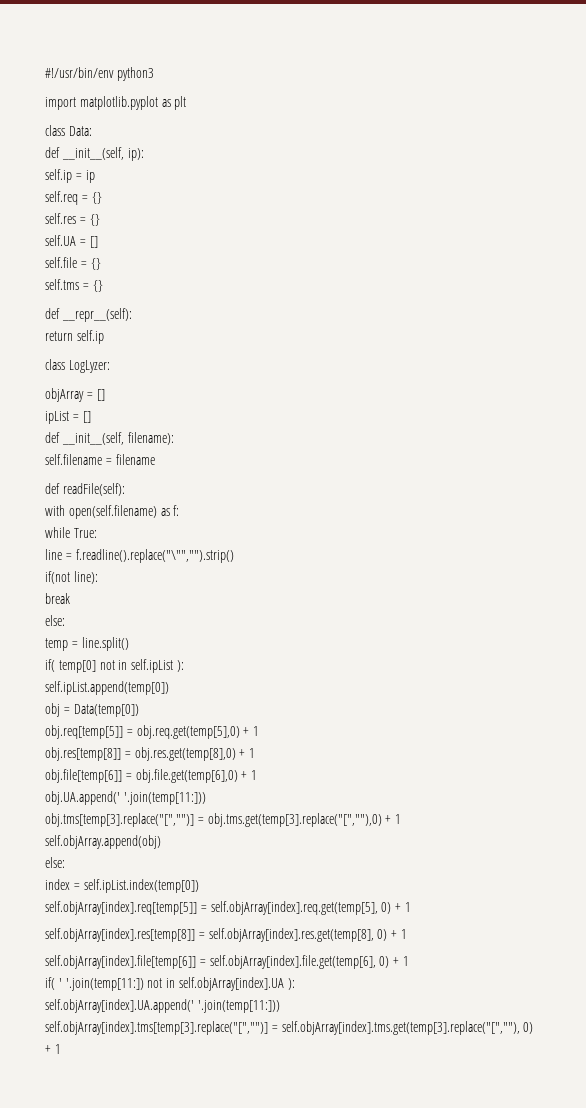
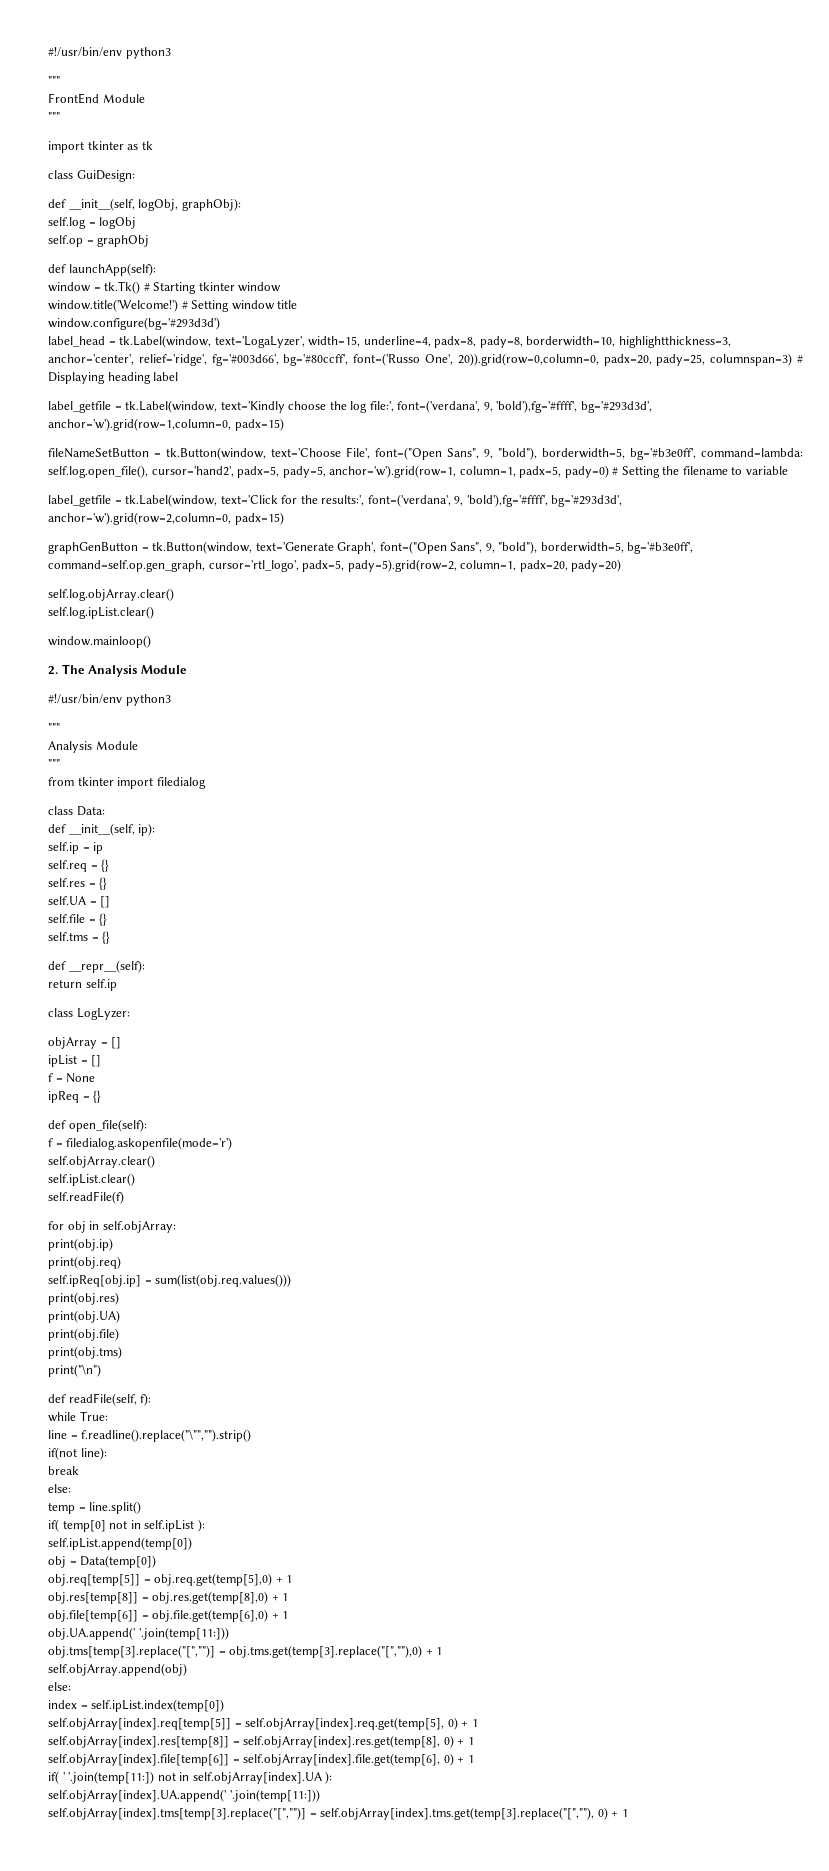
[45,67,154,81] [45,96,187,110] #!/usr/bin/env python3 // import matplotlib.pyplot as plt -> [48,47,171,59] [48,76,60,85] [48,93,145,104] [48,112,60,121] [48,141,153,153] [48,170,135,182] [48,198,241,211] [48,217,137,229] [48,235,150,247] [48,263,156,276] [48,281,282,294] [48,299,298,312] [48,317,220,330] [48,335,731,348] [48,353,803,366] [48,372,179,384] [48,400,652,413] [48,418,284,431] [48,447,803,460] [48,465,788,478] [48,494,623,507] [48,512,284,525] [48,541,694,554] [48,559,622,572] [48,588,174,601] [48,606,154,619] [48,635,151,648] [48,664,187,677] [48,694,171,706] [48,723,60,732] [48,741,138,753] [48,759,60,768] [48,777,206,789] #!/usr/bin/env python3 // """ // FrontEnd Module // """ // import tkinter as tk // class GuiDesign: // def __init__(self, logObj, graphObj): // self.log = logObj // self.op = graphObj // def launchApp(self): // window = tk.Tk() # Starting tkinter window // window.title('Welcome!') # Setting window title // window.configure(bg='#293d3d') // label_head = tk.Label(window, text='LogaLyzer', width=15, underline=4, padx=8, pady=8, borderwidth=10, highlightthickness=3, anchor='center', relief='ridge', fg='#003d66', bg='#80ccff', font=('Russo One', 20)).grid(row=0,column=0, padx=20, pady=25, columnspan=3) # Displaying heading label // label_getfile = tk.Label(window, text='Kindly choose the log file:', font=('verdana', 9, 'bold'),fg='#ffff', bg='#293d3d', anchor='w').grid(row=1,column=0, padx=15) // fileNameSetButton = tk.Button(window, text='Choose File', font=("Open Sans", 9, "bold"), borderwidth=5, bg='#b3e0ff', command=lambda: self.log.open_file(), cursor='hand2', padx=5, pady=5, anchor='w').grid(row=1, column=1, padx=5, pady=0) # Setting the filename to variable // label_getfile = tk.Label(window, text='Click for the results:', font=('verdana', 9, 'bold'),fg='#ffff', bg='#293d3d', anchor='w').grid(row=2,column=0, padx=15) // graphGenButton = tk.Button(window, text='Generate Graph', font=("Open Sans", 9, "bold"), borderwidth=5, bg='#b3e0ff', command=self.op.gen_graph, cursor='rtl_logo', padx=5, pady=5).grid(row=2, column=1, padx=20, pady=20) // self.log.objArray.clear() // self.log.ipList.clear() // window.mainloop() // 2. The Analysis Module // #!/usr/bin/env python3 // """ // Analysis Module // """ // from tkinter import filedialog
[45,432,174,445] [45,454,155,465] [45,483,125,496] [45,505,180,519] def __init__(self, filename): // self.filename = filename // def readFile(self): // with open(self.filename) as f: -> [48,1073,96,1083] [48,1090,102,1103] [48,1119,147,1132] [48,1137,233,1150] [48,1155,155,1168] [48,1173,135,1186] [48,1191,124,1204] [48,1221,176,1233] [48,1238,113,1251] [48,1256,121,1269] [48,1274,292,1287] [48,1292,119,1305] [48,1310,120,1323] [48,1328,119,1341] [48,1346,122,1359] [48,1364,101,1377] [48,1393,152,1406] f = None // ipReq = {} // def open_file(self): // f = filedialog.askopenfile(mode='r') // self.objArray.clear() // self.ipList.clear() // self.readFile(f) // for obj in self.objArray: // print(obj.ip) // print(obj.req) // self.ipReq[obj.ip] = sum(list(obj.req.values())) // print(obj.res) // print(obj.UA) // print(obj.file) // print(obj.tms) // print("\n") // def readFile(self, f):

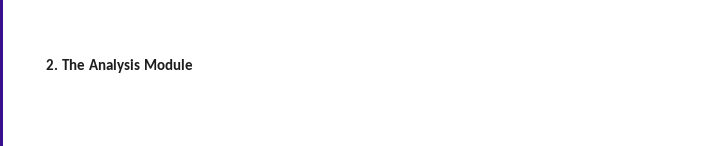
[48,47,171,59] [48,76,60,85] [48,93,145,104] [48,112,60,121] [48,141,153,153] [48,170,135,182] [48,198,241,211] [48,217,137,229] [48,235,150,247] [48,263,156,276] [48,281,282,294] [48,299,298,312] [48,317,220,330] [48,335,731,348] [48,353,803,366] [48,372,179,384] [48,400,652,413] [48,418,284,431] [48,447,803,460] [48,465,788,478] [48,494,623,507] [48,512,284,525] [48,541,694,554] [48,559,622,572] [48,588,174,601] [48,606,154,619] [48,635,151,648] [48,664,187,677] [48,694,171,706] [48,723,60,732] [48,741,138,753] [48,759,60,768] [48,777,206,789] [48,806,105,816] [48,823,156,836] [48,842,104,854] [48,859,110,872] [48,877,108,890] [48,896,111,908] [48,913,108,926] [48,931,111,944] [48,960,145,973] [48,979,117,991] [48,1008,130,1020] [48,1037,122,1049] [48,1055,102,1067] [48,1073,96,1083] [48,1090,102,1103] [48,1119,147,1132] [48,1137,233,1150] [48,1155,155,1168] [48,1173,135,1186] [48,1191,124,1204] [48,1221,176,1233] [48,1238,113,1251] [48,1256,121,1269] [48,1274,292,1287] [48,1292,119,1305] [48,1310,120,1323] [48,1328,119,1341] [48,1346,122,1359] [48,1364,101,1377] [48,1393,152,1406] [48,1411,108,1422] [48,1429,252,1442] [48,1447,107,1460] [48,1466,79,1475] [48,1484,71,1493] [48,1501,142,1514] [48,1519,205,1532] [48,1537,192,1550] [48,1555,157,1568] [48,1573,293,1586] [48,1591,289,1604] [48,1609,289,1622] [48,1627,229,1640] [48,1645,443,1658] [48,1663,187,1676] [48,1682,71,1691] [48,1699,225,1712] [48,1717,478,1730] [48,1735,474,1748] [48,1753,474,1766] [48,1771,333,1784] [48,1789,320,1802] [48,1807,628,1820] #!/usr/bin/env python3 // """ // FrontEnd Module // """ // import tkinter as tk // class GuiDesign: // def __init__(self, logObj, graphObj): // self.log = logObj // self.op = graphObj // def launchApp(self): // window = tk.Tk() # Starting tkinter window // window.title('Welcome!') # Setting window title // window.configure(bg='#293d3d') // label_head = tk.Label(window, text='LogaLyzer', width=15, underline=4, padx=8, pady=8, borderwidth=10, highlightthickness=3, anchor='center', relief='ridge', fg='#003d66', bg='#80ccff', font=('Russo One', 20)).grid(row=0,column=0, padx=20, pady=25, columnspan=3) # Displaying heading label // label_getfile = tk.Label(window, text='Kindly choose the log file:', font=('verdana', 9, 'bold'),fg='#ffff', bg='#293d3d', anchor='w').grid(row=1,column=0, padx=15) // fileNameSetButton = tk.Button(window, text='Choose File', font=("Open Sans", 9, "bold"), borderwidth=5, bg='#b3e0ff', command=lambda: self.log.open_file(), cursor='hand2', padx=5, pady=5, anchor='w').grid(row=1, column=1, padx=5, pady=0) # Setting the filename to variable // label_getfile = tk.Label(window, text='Click for the results:', font=('verdana', 9, 'bold'),fg='#ffff', bg='#293d3d', anchor='w').grid(row=2,column=0, padx=15) // graphGenButton = tk.Button(window, text='Generate Graph', font=("Open Sans", 9, "bold"), borderwidth=5, bg='#b3e0ff', command=self.op.gen_graph, cursor='rtl_logo', padx=5, pady=5).grid(row=2, column=1, padx=20, pady=20) // self.log.objArray.clear() // self.log.ipList.clear() // window.mainloop() // 2. The Analysis Module // #!/usr/bin/env python3 // """ // Analysis Module // """ // from tkinter import filedialog // class Data: // def __init__(self, ip): // self.ip = ip // self.req = {} // self.res = {} // self.UA = [] // self.file = {} // self.tms = {} // def __repr__(self): // return self.ip // class LogLyzer: // objArray = [] // ipList = [] // f = None // ipReq = {} // def open_file(self): // f = filedialog.askopenfile(mode='r') // self.objArray.clear() // self.ipList.clear() // self.readFile(f) // for obj in self.objArray: // print(obj.ip) // print(obj.req) // self.ipReq[obj.ip] = sum(list(obj.req.values())) // print(obj.res) // print(obj.UA) // print(obj.file) // print(obj.tms) // print("\n") // def readFile(self, f): // while True: // line = f.readline().replace("\"","").strip() // if(not line): // break // else: // temp = line.split() // if( temp[0] not in self.ipList ): // self.ipList.append(temp[0]) // obj = Data(temp[0]) // obj.req[temp[5]] = obj.req.get(temp[5],0) + 1 // obj.res[temp[8]] = obj.res.get(temp[8],0) + 1 // obj.file[temp[6]] = obj.file.get(temp[6],0) + 1 // obj.UA.append(' '.join(temp[11:])) // obj.tms[temp[3].replace("[","")] = obj.tms.get(temp[3].replace("[",""),0) + 1 // self.objArray.append(obj) // else: // index = self.ipList.index(temp[0]) // self.objArray[index].req[temp[5]] = self.objArray[index].req.get(temp[5], 0) + 1 // self.objArray[index].res[temp[8]] = self.objArray[index].res.get(temp[8], 0) + 1 // self.objArray[index].file[temp[6]] = self.objArray[index].file.get(temp[6], 0) + 1 // if( ' '.join(temp[11:]) not in self.objArray[index].UA ): // self.objArray[index].UA.append(' '.join(temp[11:])) // self.objArray[index].tms[temp[3].replace("[","")] = self.objArray[index].tms.get(temp[3].replace("[",""), 0) + 1 -> [46,59,193,73] 2. The Analysis Module

